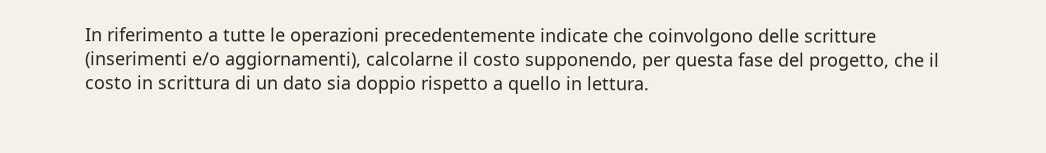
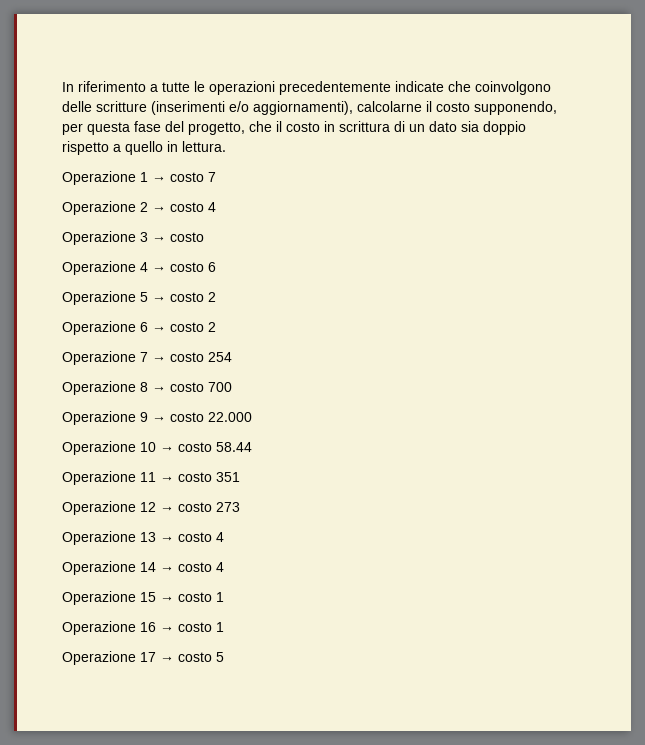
(650, 83) none -> [62,171,216,185] [62,201,216,215] [62,231,204,245] [62,261,216,275] [62,291,216,305] [62,321,216,335] [62,351,232,365] [62,381,232,395] [62,411,252,425] [62,441,252,455] [62,471,240,485] [62,501,240,515] [62,531,224,545] [62,561,224,575] [62,591,224,605] [62,621,224,635] [62,651,224,665] // Operazione 1 → costo 7 // Operazione 2 → costo 4 // Operazione 3 → costo // Operazione 4 → costo 6 // Operazione 5 → costo 2 // Operazione 6 → costo 2 // Operazione 7 → costo 254 // Operazione 8 → costo 700 // Operazione 9 → costo 22.000 // Operazione 10 → costo 58.44 // Operazione 11 → costo 351 // Operazione 12 → costo 273 // Operazione 13 → costo 4 // Operazione 14 → costo 4 // Operazione 15 → costo 1 // Operazione 16 → costo 1 // Operazione 17 → costo 5

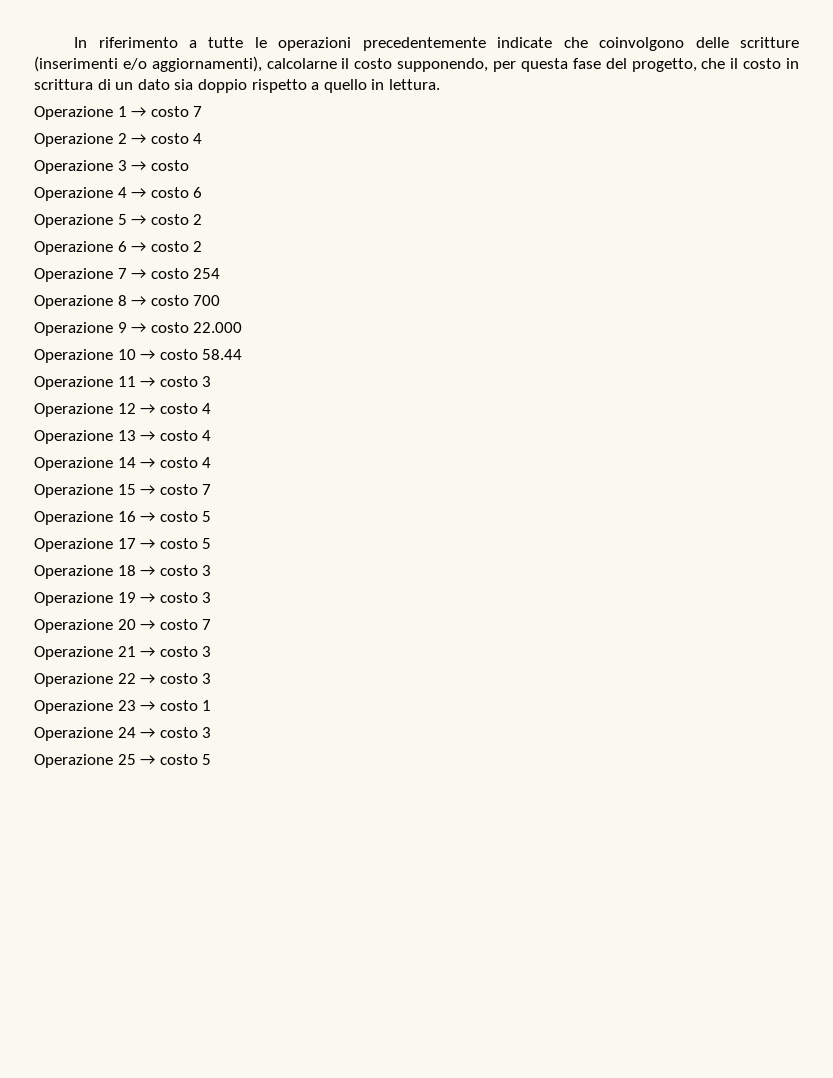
[216,472,240,482] 351 -> [202,376,212,387] 3
[216,502,240,512] 273 -> [202,403,212,414] 4
[216,592,224,602] 1 -> [202,484,212,495] 7
[216,622,224,632] 1 -> [202,511,212,522] 5
(224, 657) none -> [34,565,212,579] [34,592,212,606] [34,619,212,633] [34,646,212,660] [34,673,212,687] [34,700,212,714] [34,727,212,741] [34,754,212,768] // Operazione 18 → costo 3 // Operazione 19 → costo 3 // Operazione 20 → costo 7 // Operazione 21 → costo 3 // Operazione 22 → costo 3 // Operazione 23 → costo 1 // Operazione 24 → costo 3 // Operazione 25 → costo 5

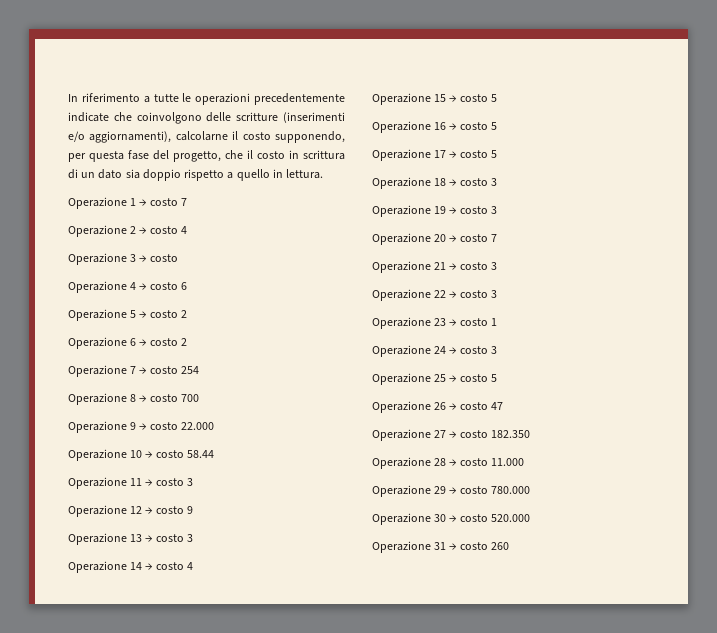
[202,403,212,414] 4 -> [186,506,193,514] 9
[202,430,212,441] 4 -> [186,534,193,542] 3
[202,484,212,495] 7 -> [490,94,497,102] 5
(212, 759) none -> [372,401,503,413] [372,429,530,441] [372,457,524,469] [372,485,530,497] [372,513,530,525] [372,541,509,553] // Operazione 26 → costo 47 // Operazione 27 → costo 182.350 // Operazione 28 → costo 11.000 // Operazione 29 → costo 780.000 // Operazione 30 → costo 520.000 // Operazione 31 → costo 260

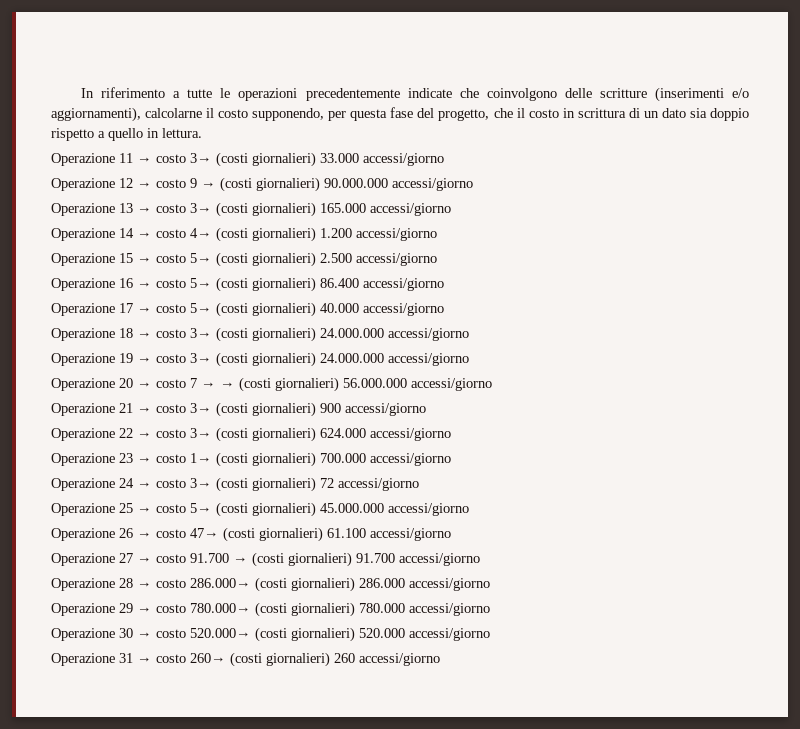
[68,197,187,209] [68,225,187,237] [68,253,178,265] [68,281,187,293] [68,309,187,321] [68,337,187,349] [68,365,199,377] [68,393,199,405] [68,421,214,433] [68,449,214,461] // Operazione 1 → costo 7 // Operazione 2 → costo 4 // Operazione 3 → costo // Operazione 4 → costo 6 // Operazione 5 → costo 2 // Operazione 6 → costo 2 // Operazione 7 → costo 254 // Operazione 8 → costo 700 // Operazione 9 → costo 22.000 // Operazione 10 → costo 58.44 -> (202, 133) none
[186,478,193,486] 3 -> [190,152,444,167] 3→ (costi giornalieri) 33.000 accessi/giorno
(193, 510) none -> [201,177,473,192] → (costi giornalieri) 90.000.000 accessi/giorno
[186,534,193,542] 3 -> [190,202,451,217] 3→ (costi giornalieri) 165.000 accessi/giorno
[186,562,193,570] 4 -> [190,227,437,242] 4→ (costi giornalieri) 1.200 accessi/giorno
[490,94,497,102] 5 -> [190,252,437,267] 5→ (costi giornalieri) 2.500 accessi/giorno
[490,122,497,130] 5 -> [190,277,444,292] 5→ (costi giornalieri) 86.400 accessi/giorno
[490,150,497,158] 5 -> [190,302,444,317] 5→ (costi giornalieri) 40.000 accessi/giorno
[490,178,497,186] 3 -> [190,327,469,342] 3→ (costi giornalieri) 24.000.000 accessi/giorno
[490,206,497,214] 3 -> [190,352,469,367] 3→ (costi giornalieri) 24.000.000 accessi/giorno
(497, 238) none -> [201,377,492,392] → → (costi giornalieri) 56.000.000 accessi/giorno
[490,262,497,270] 3 -> [190,402,426,417] 3→ (costi giornalieri) 900 accessi/giorno
[490,290,497,298] 3 -> [190,427,451,442] 3→ (costi giornalieri) 624.000 accessi/giorno
[490,318,497,326] 1 -> [190,452,451,467] 1→ (costi giornalieri) 700.000 accessi/giorno
[490,346,497,354] 3 -> [190,477,419,492] 3→ (costi giornalieri) 72 accessi/giorno
[490,374,497,382] 5 -> [190,502,469,517] 5→ (costi giornalieri) 45.000.000 accessi/giorno
[490,402,503,410] 47 -> [190,527,451,542] 47→ (costi giornalieri) 61.100 accessi/giorno
[490,430,530,438] 182.350 -> [190,552,480,567] 91.700 → (costi giornalieri) 91.700 accessi/giorno
[490,458,524,466] 11.000 -> [190,577,490,592] 286.000→ (costi giornalieri) 286.000 accessi/giorno
(488, 490) none -> [190,602,355,617] 780.000→ (costi giornalieri)
(530, 490) none -> [409,603,490,616] accessi/giorno
(488, 518) none -> [190,627,355,642] 520.000→ (costi giornalieri)
(530, 518) none -> [409,628,490,641] accessi/giorno
[490,542,509,550] 260 -> [190,652,440,667] 260→ (costi giornalieri) 260 accessi/giorno

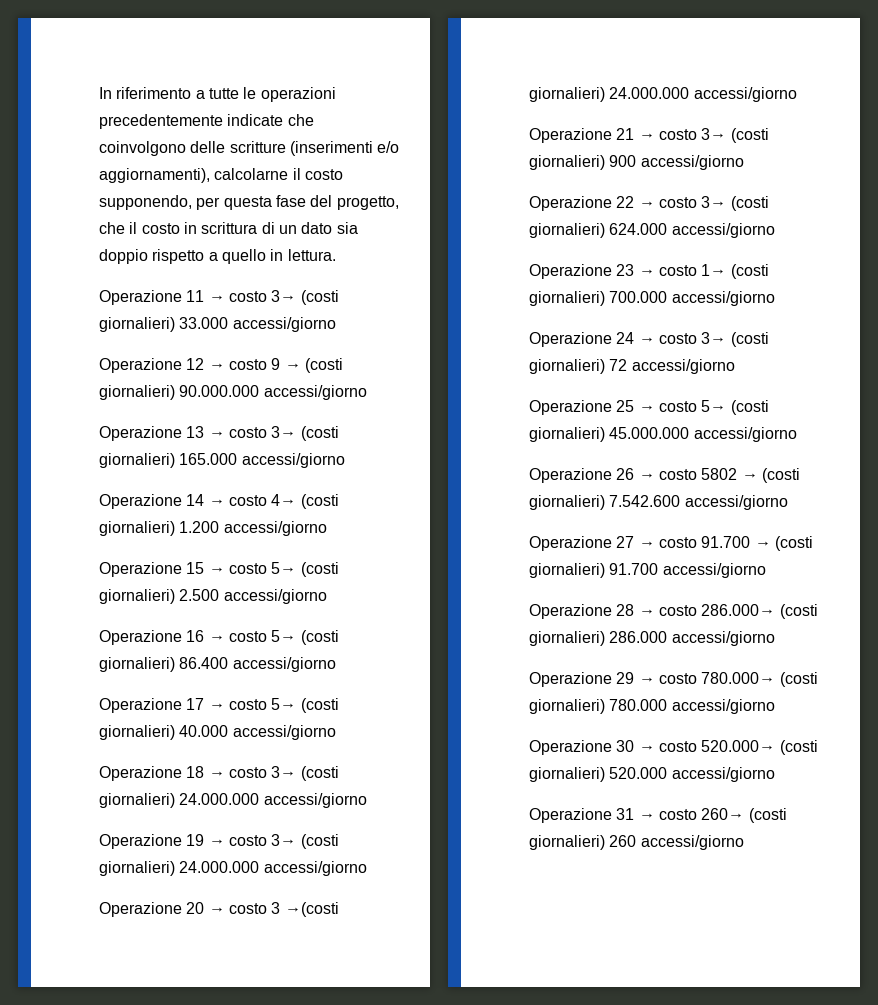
[190,377,407,392] 7 → → (costi giornalieri) 56.000.000 -> [271,902,339,917] [529,87,690,102] 3 →(costi giornalieri) 24.000.000
[190,527,366,542] 47→ (costi giornalieri) 61.100 -> [701,468,800,483] [529,495,681,510] 5802 → (costi giornalieri) 7.542.600

